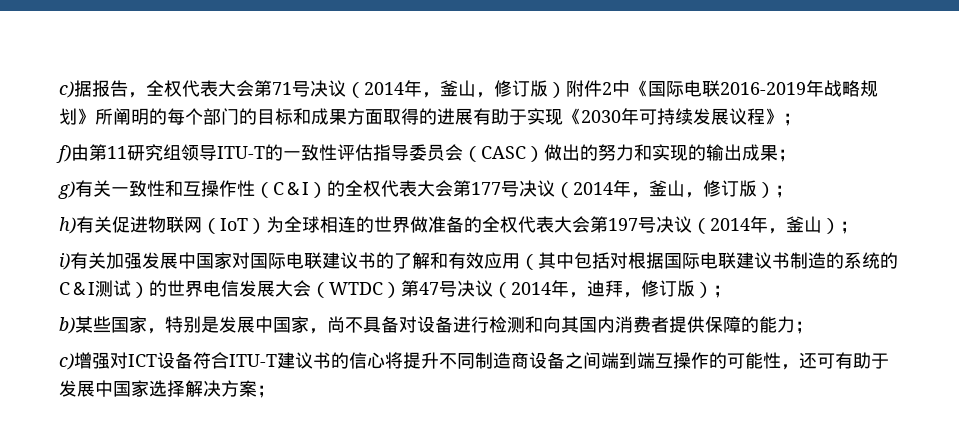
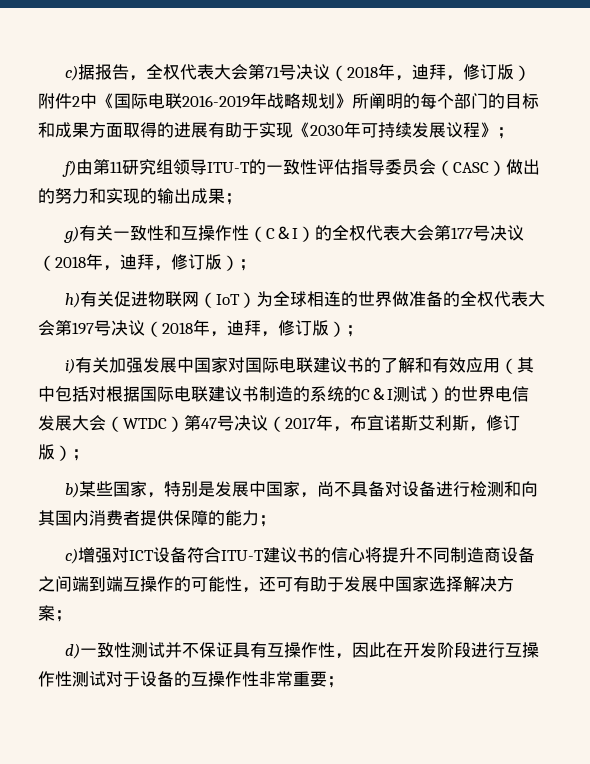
[364,80,476,98] 2014年，釜山 -> [346,63,446,81] 2018年，迪拜
[573,180,685,198] 2014年，釜山 -> [55,253,154,271] 2018年，迪拜
[710,216,822,234] 2014年，釜山 -> [162,319,329,337] 2018年，迪拜，修订版
[511,280,623,298] 2014年，迪拜 -> [285,414,469,432] 2017年，布宜诺斯艾利斯
(275, 391) none -> [64,642,539,659] [38,671,344,688] // d)一致性测试并不保证具有互操作性，因此在开发阶段进行互操作性测试对于设备的互操作性非常重要；

